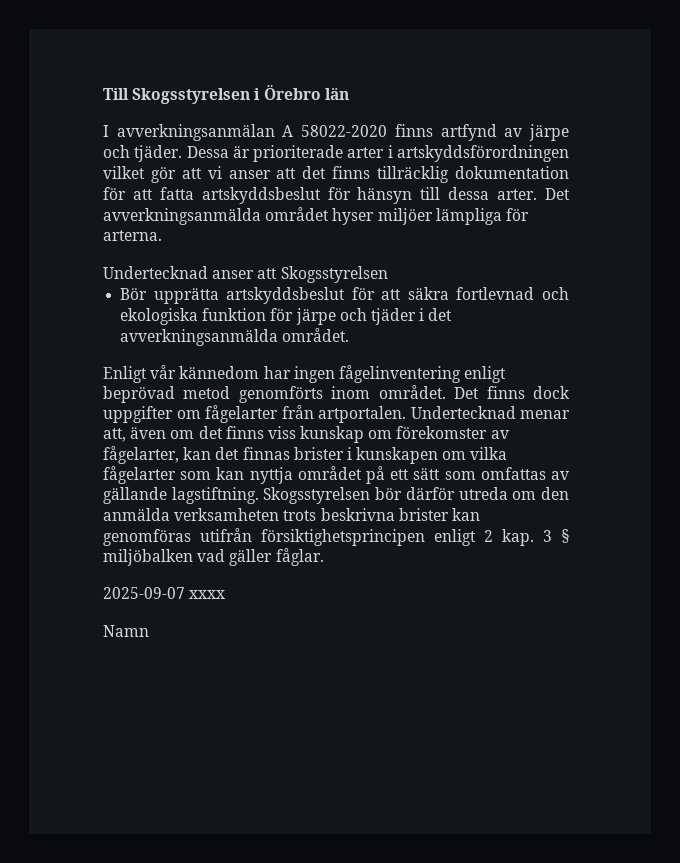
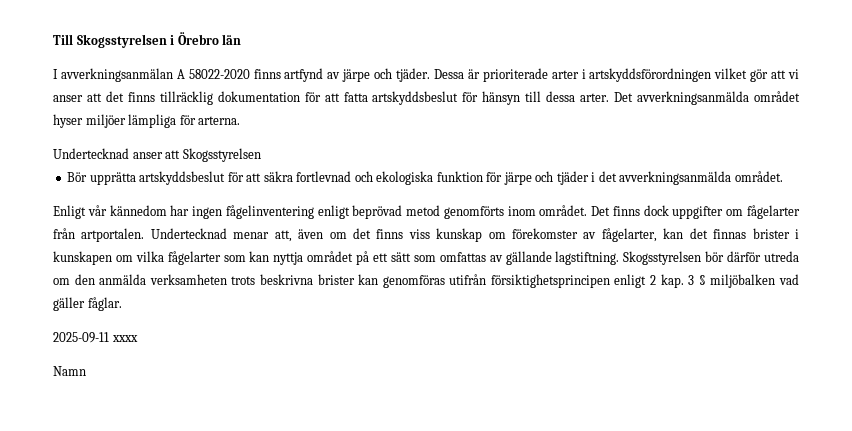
[103,587,185,599] 2025-09-07 -> [53,332,109,343] 2025-09-11

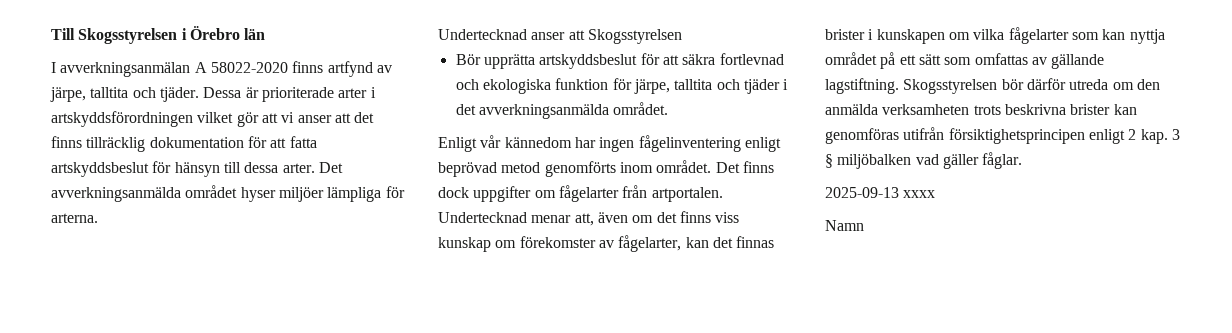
[342,69,371,82] järpe -> [50,87,129,102] järpe, talltita
[503,172,532,185] järpe -> [633,79,713,94] järpe, talltita
[53,332,109,343] 2025-09-11 -> [825,187,899,198] 2025-09-13

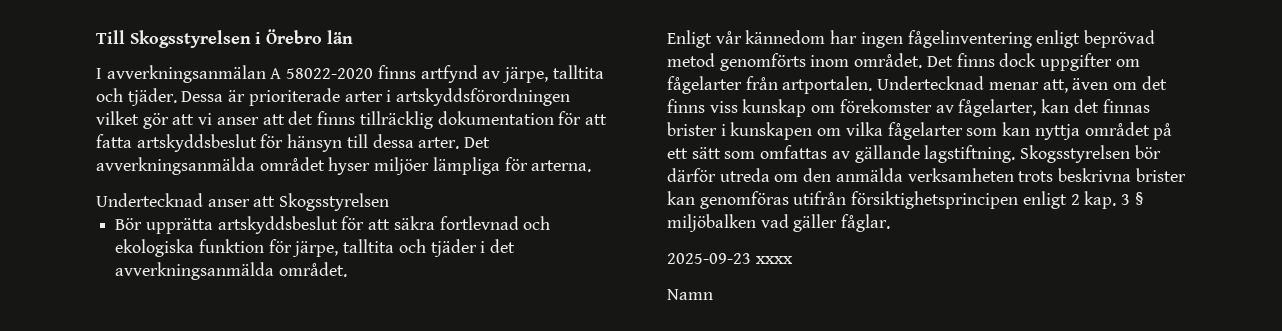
[825,187,899,198] 2025-09-13 -> [667,253,751,264] 2025-09-23

